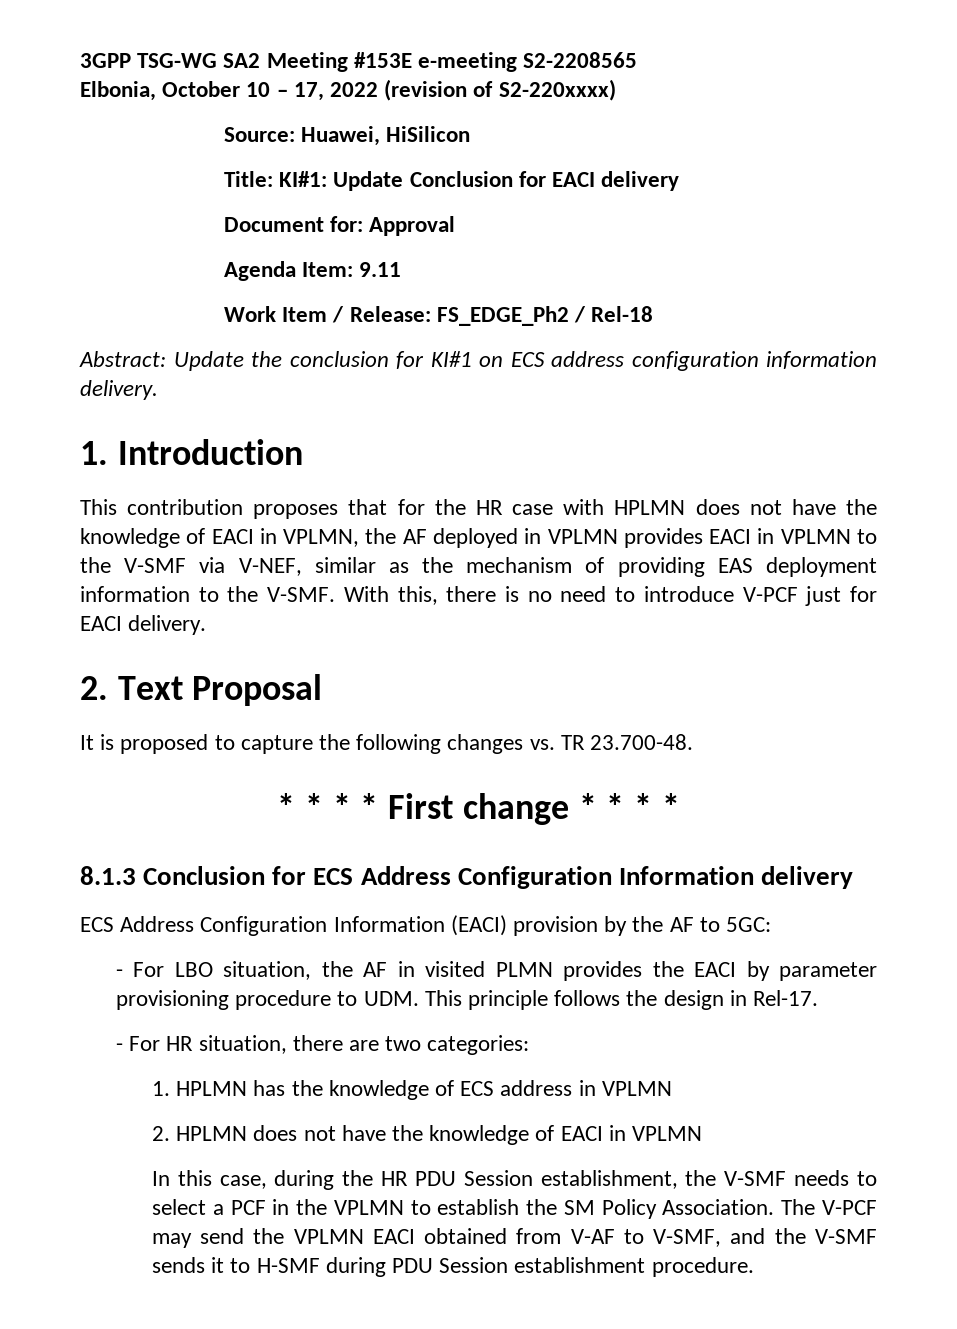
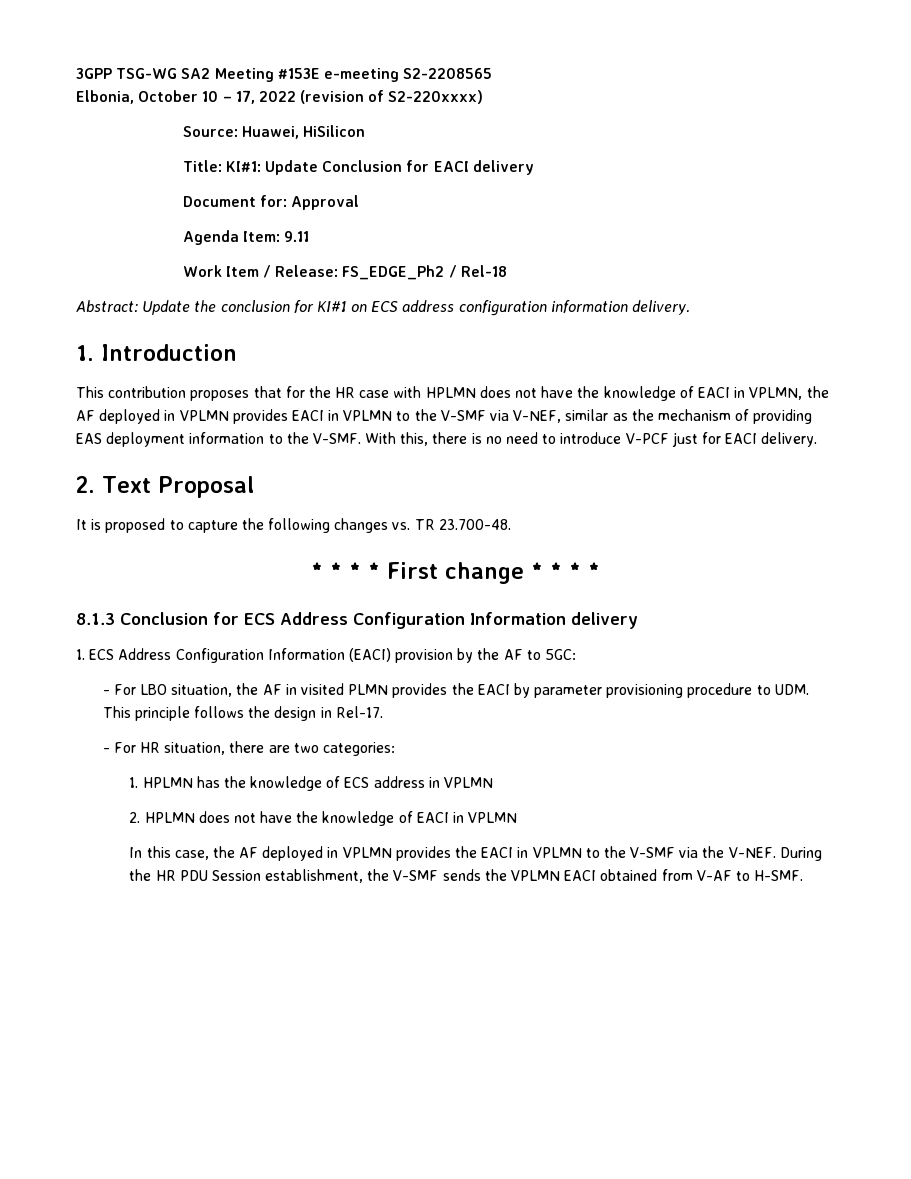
(854, 877) none -> [76,649,85,660] 1.
[274,1170,335,1190] during -> [212,846,822,861] the AF deployed in VPLMN provides the EACI in VPLMN to the V-SMF via the V-NEF. During
[794,1170,877,1186] [151,1199,877,1219] [151,1228,245,1248] needs to select a PCF in the VPLMN to establish the SM Policy Association. The V-PCF may send -> [442,869,481,881] sends
[653,1228,878,1247] [151,1257,754,1277] V-SMF, and the V-SMF sends it to H-SMF during PDU Session establishment procedure. -> [754,870,804,881] H-SMF.

